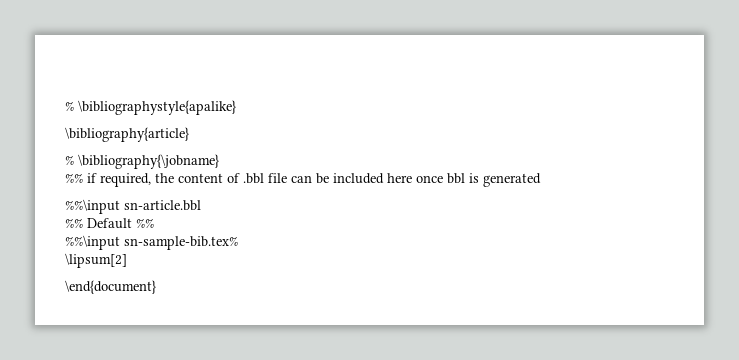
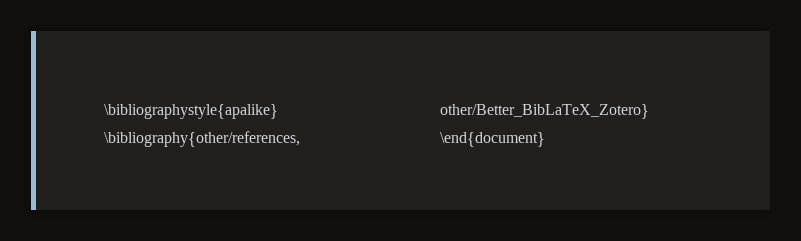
[65,101,74,111] % -> (104, 111) none
[65,127,189,142] [65,154,219,169] [65,173,541,187] [65,199,201,214] [65,218,154,229] [65,235,238,250] [65,253,127,268] \bibliography{article} // % \bibliography{\jobname} // %% if required, the content of .bbl file can be included here once bbl is generated // %%\input sn-article.bbl // %% Default %% // %%\input sn-sample-bib.tex% // \lipsum[2] -> [104,131,300,147] [440,104,649,119] \bibliography{other/references, other/Better_BibLaTeX_Zotero}

